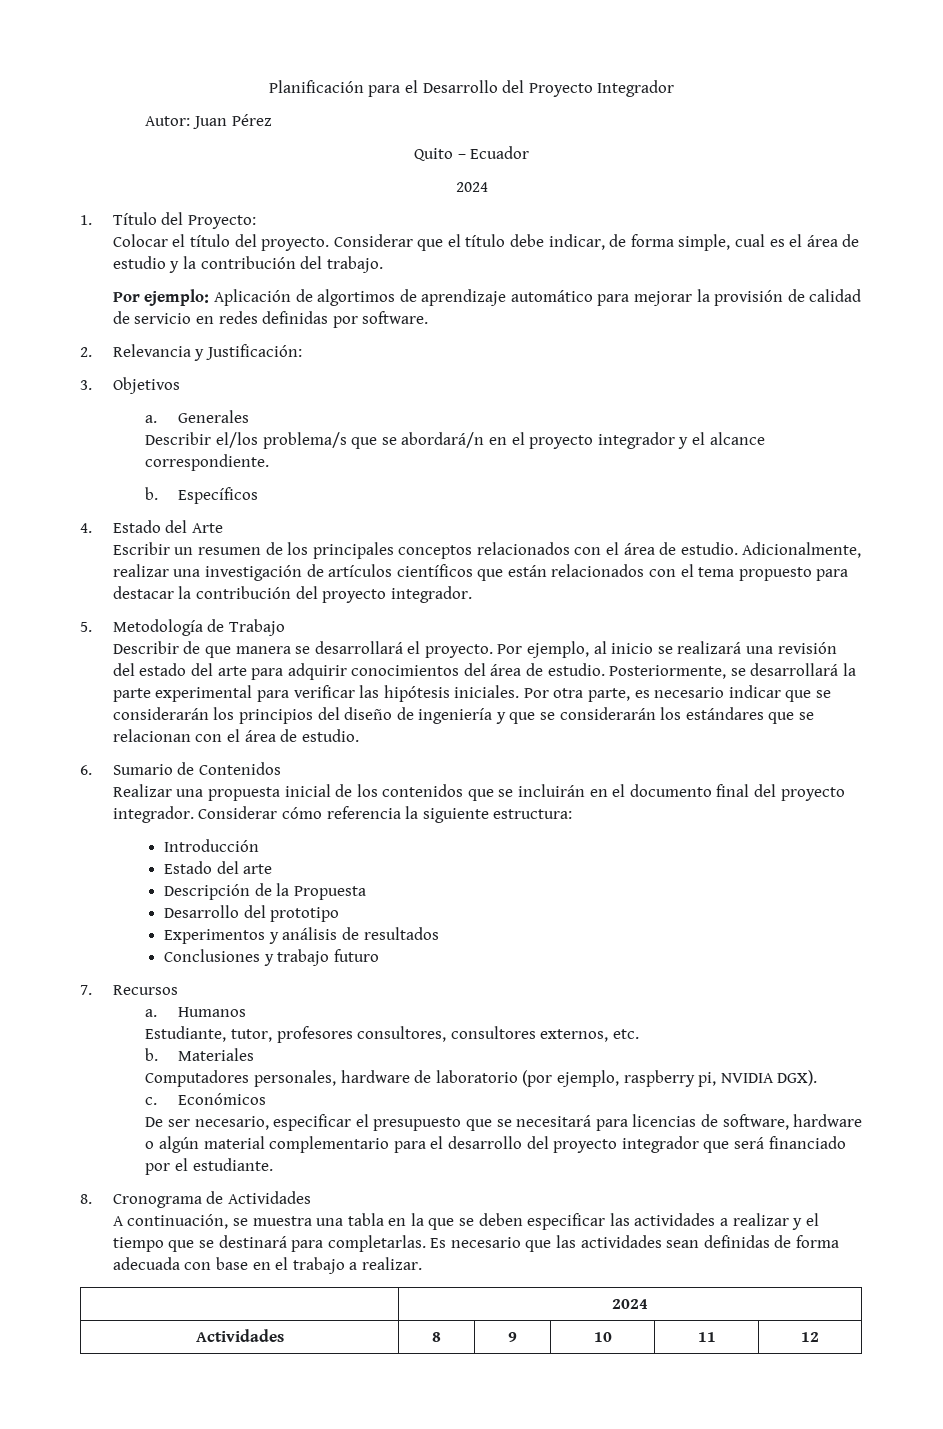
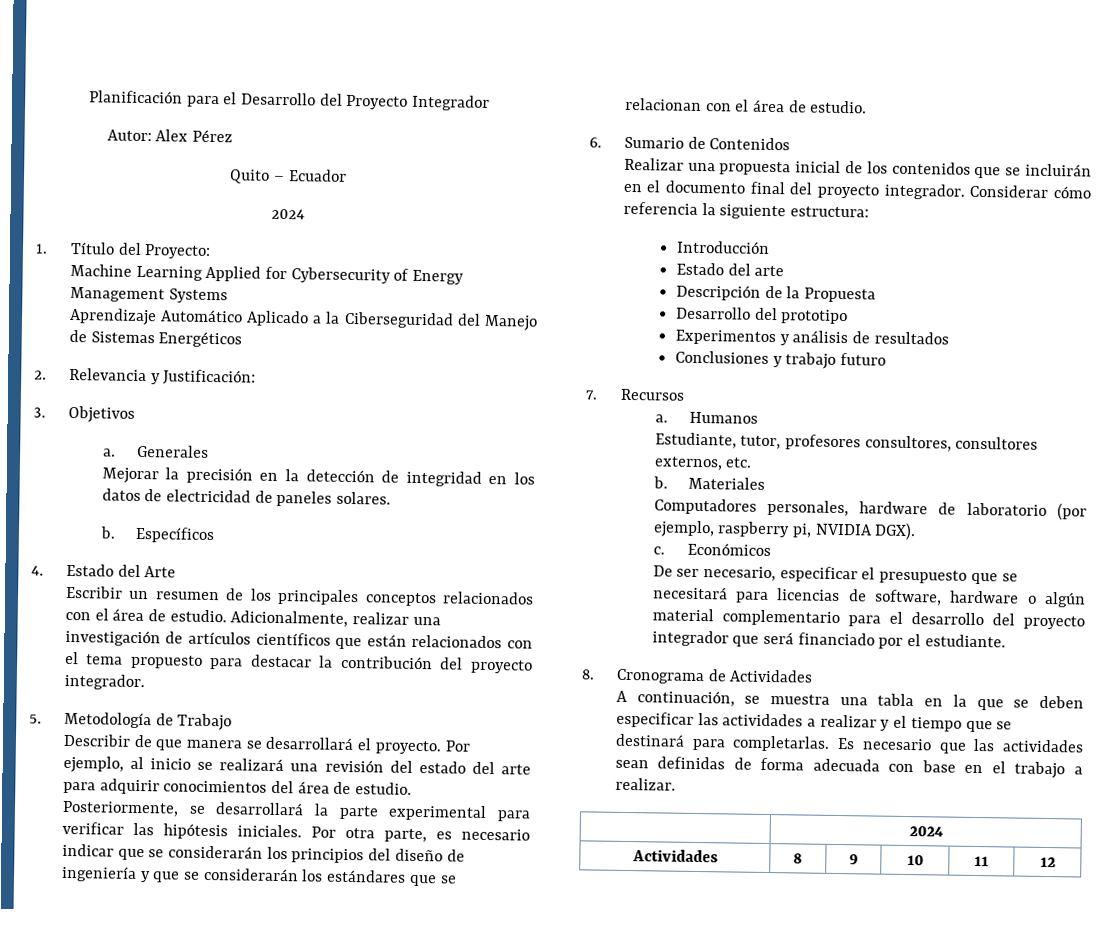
[193,116,228,129] Juan -> [155,129,189,142] Alex
[112,234,860,251] [112,256,383,273] [112,289,862,306] [112,311,429,328] Colocar el título del proyecto. Considerar que el título debe indicar, de forma simple, cual es el área de estudio y la contribución del trabajo. // Por ejemplo: Aplicación de algortimos de aprendizaje automático para mejorar la provisión de calidad de servicio en redes definidas por software. -> [69,263,465,285] [69,286,228,304] [68,307,539,331] [68,329,243,348] Machine Learning Applied for Cybersecurity of Energy Management Systems // Aprendizaje Automático Aplicado a la Ciberseguridad del Manejo de Sistemas Energéticos
[145,432,765,449] [145,454,270,471] Describir el/los problema/s que se abordará/n en el proyecto integrador y el alcance correspondiente. -> [101,467,535,487] [101,488,392,507] Mejorar la precisión en la detección de integridad en los datos de electricidad de paneles solares.

